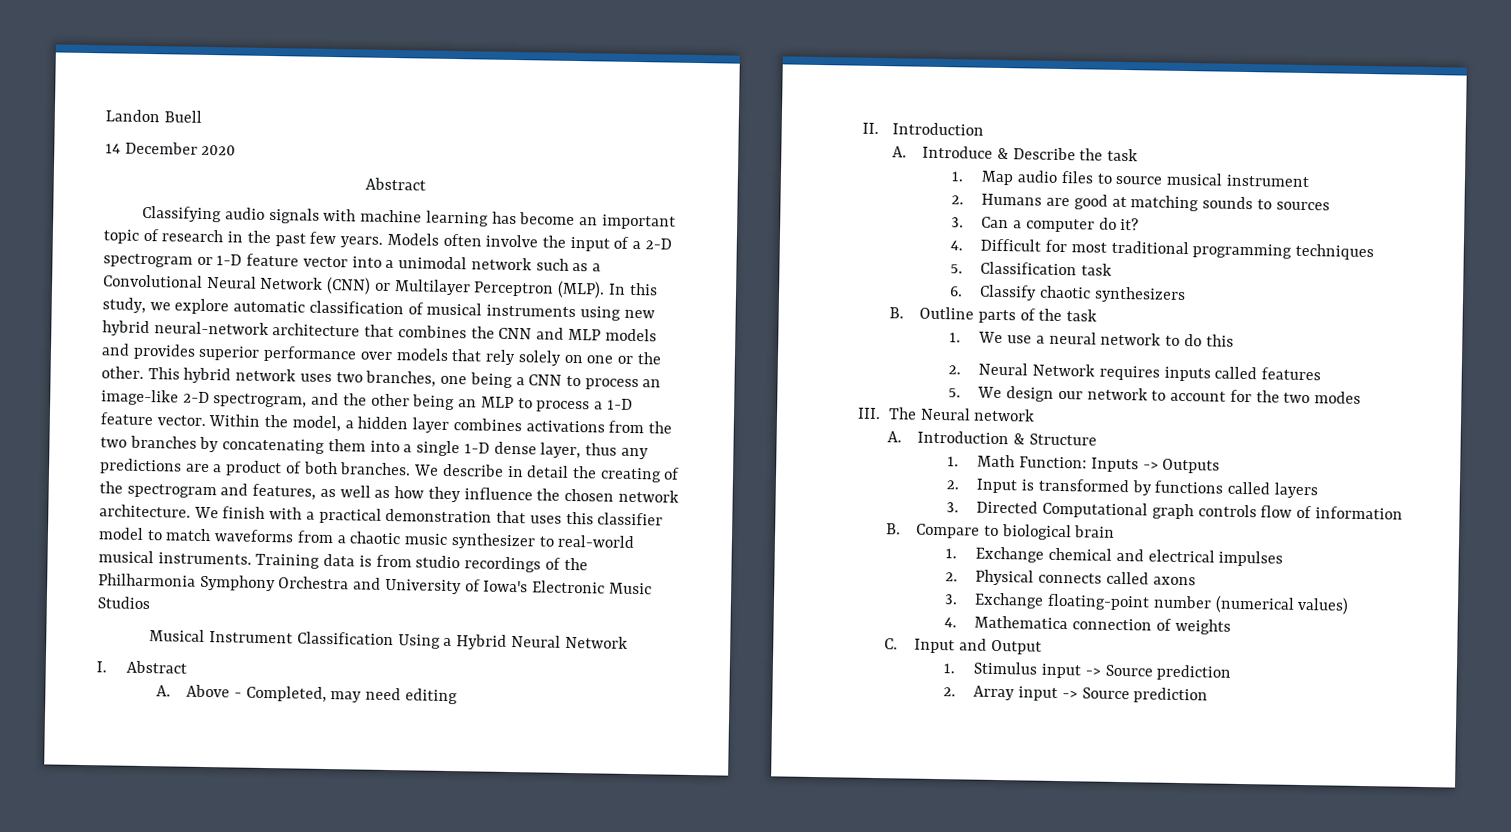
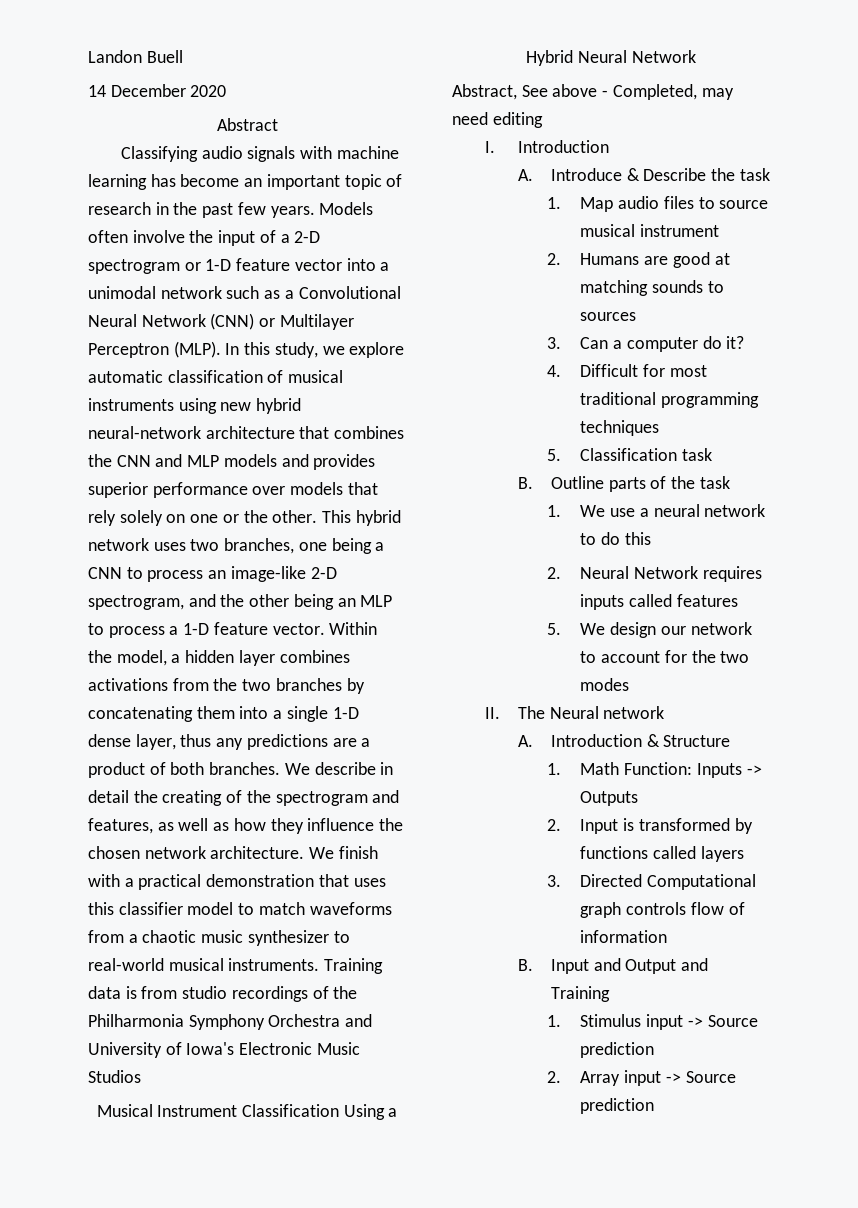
[96,660,188,674] [156,684,231,698] I. Abstract // A. Above -> [452,84,598,100] Abstract, See above
[862,122,880,134] II. -> [484,141,495,153] I.
[949,284,1186,304] // 6. Classify chaotic synthesizers -> (713, 454) none
[857,407,882,420] III. -> [484,707,500,719] II.
[916,523,1116,541] [945,546,1284,567] [945,569,1196,586] [944,592,1350,615] [944,615,1231,635] [884,638,899,650] Compare to biological brain // 1. Exchange chemical and electrical impulses // 2. Physical connects called axons // 3. Exchange floating-point number (numerical values) // 4. Mathematica connection of weights // C. -> (533, 965) none
(1042, 647) none -> [681,958,709,971] [550,986,610,1002] and Training

